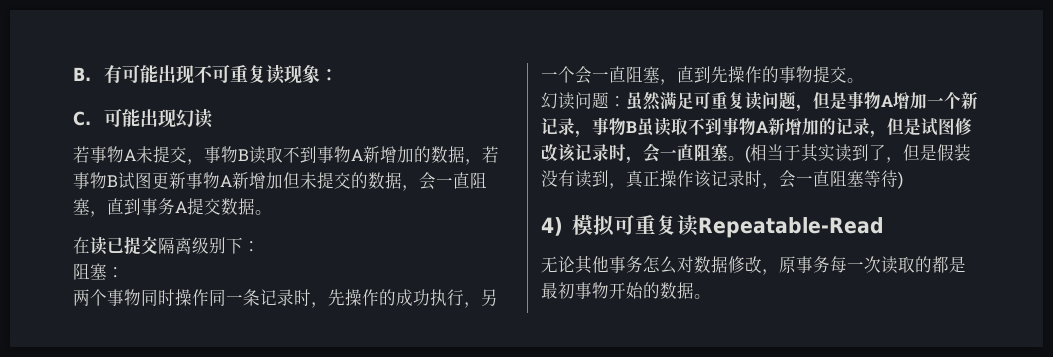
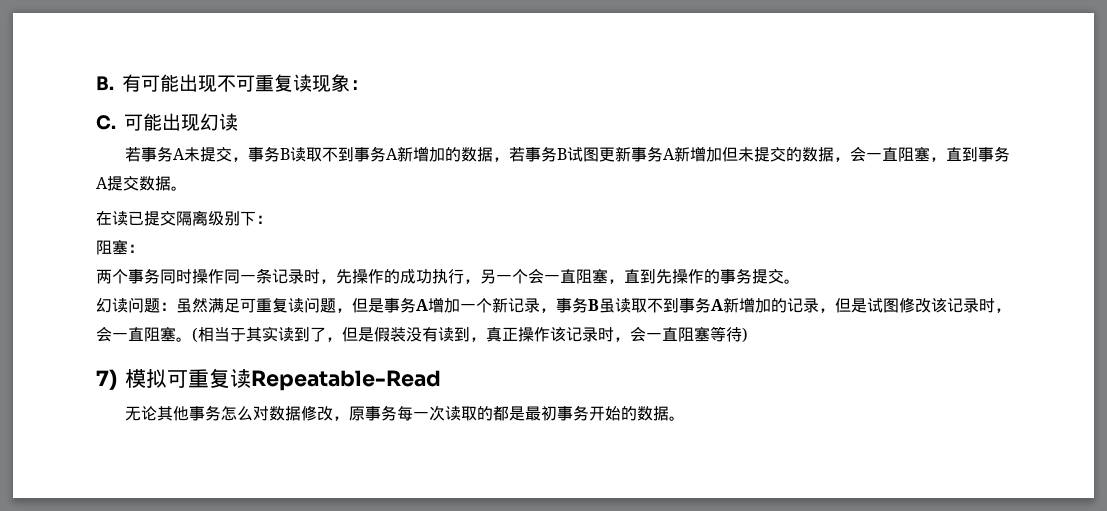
[107,146,124,163] 物 -> [157,146,174,162] 务
[221,146,238,163] 物 -> [264,146,281,162] 务
[334,146,351,163] 物 -> [370,146,387,162] 务
[90,172,107,189] 物 -> [541,146,558,162] 务
[203,172,220,189] 物 -> [647,146,664,162] 务
[124,289,141,306] 物 -> [144,268,160,284] 务
[796,66,813,83] 物 -> [736,268,752,284] 务
[864,92,881,109] 物 -> [400,297,416,313] 务
[609,118,626,135] 物 -> [572,297,588,313] 务
[739,118,756,135] 物 -> [695,297,711,313] 务
[541,217,563,236] 4) -> [96,369,117,390] 7)
[592,282,609,299] 物 -> [573,405,590,421] 务

